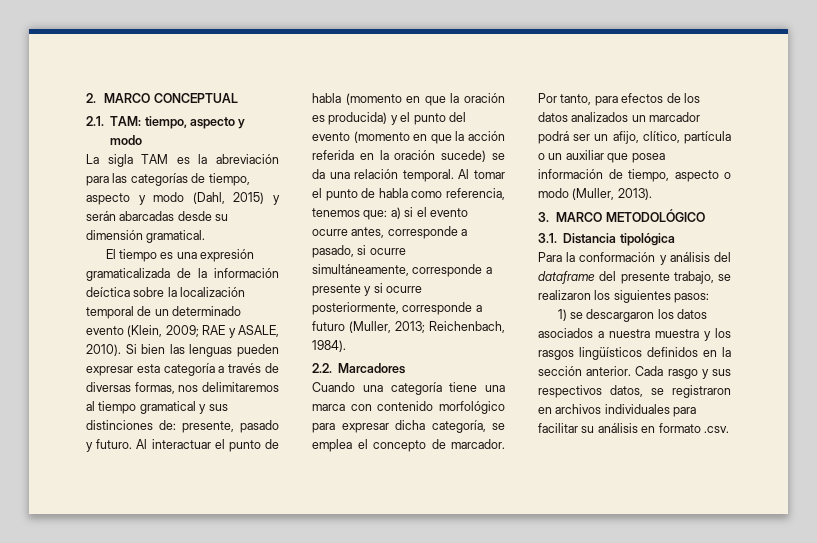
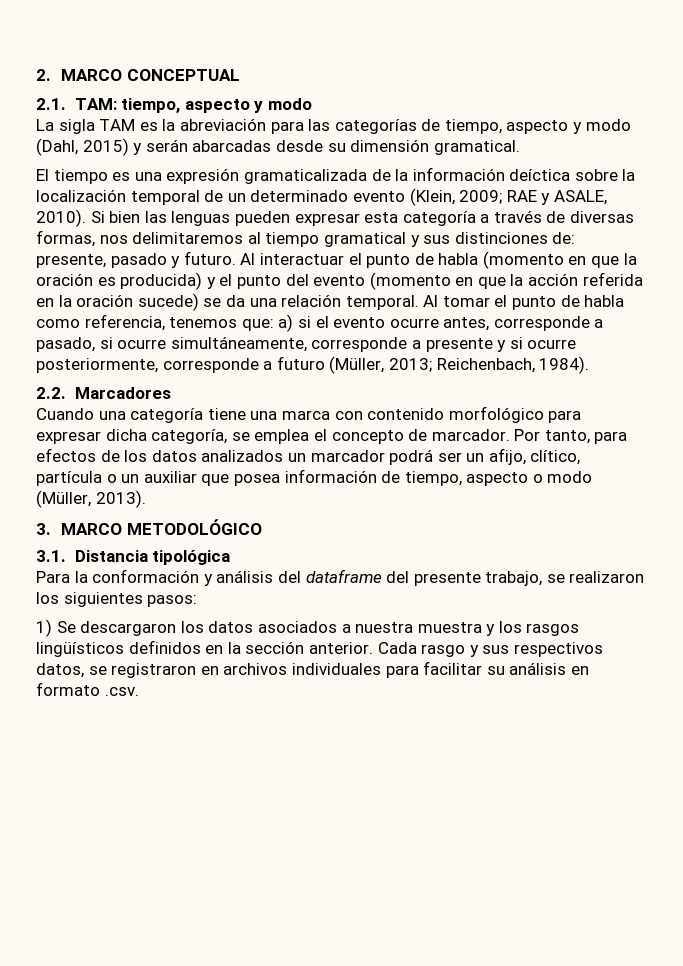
[349,321,391,333] (Muller, -> [329,356,385,374] (Müller,
[572,188,615,200] (Muller, -> [36,490,91,508] (Müller,
[569,312,583,319] se -> [56,621,76,633] Se

